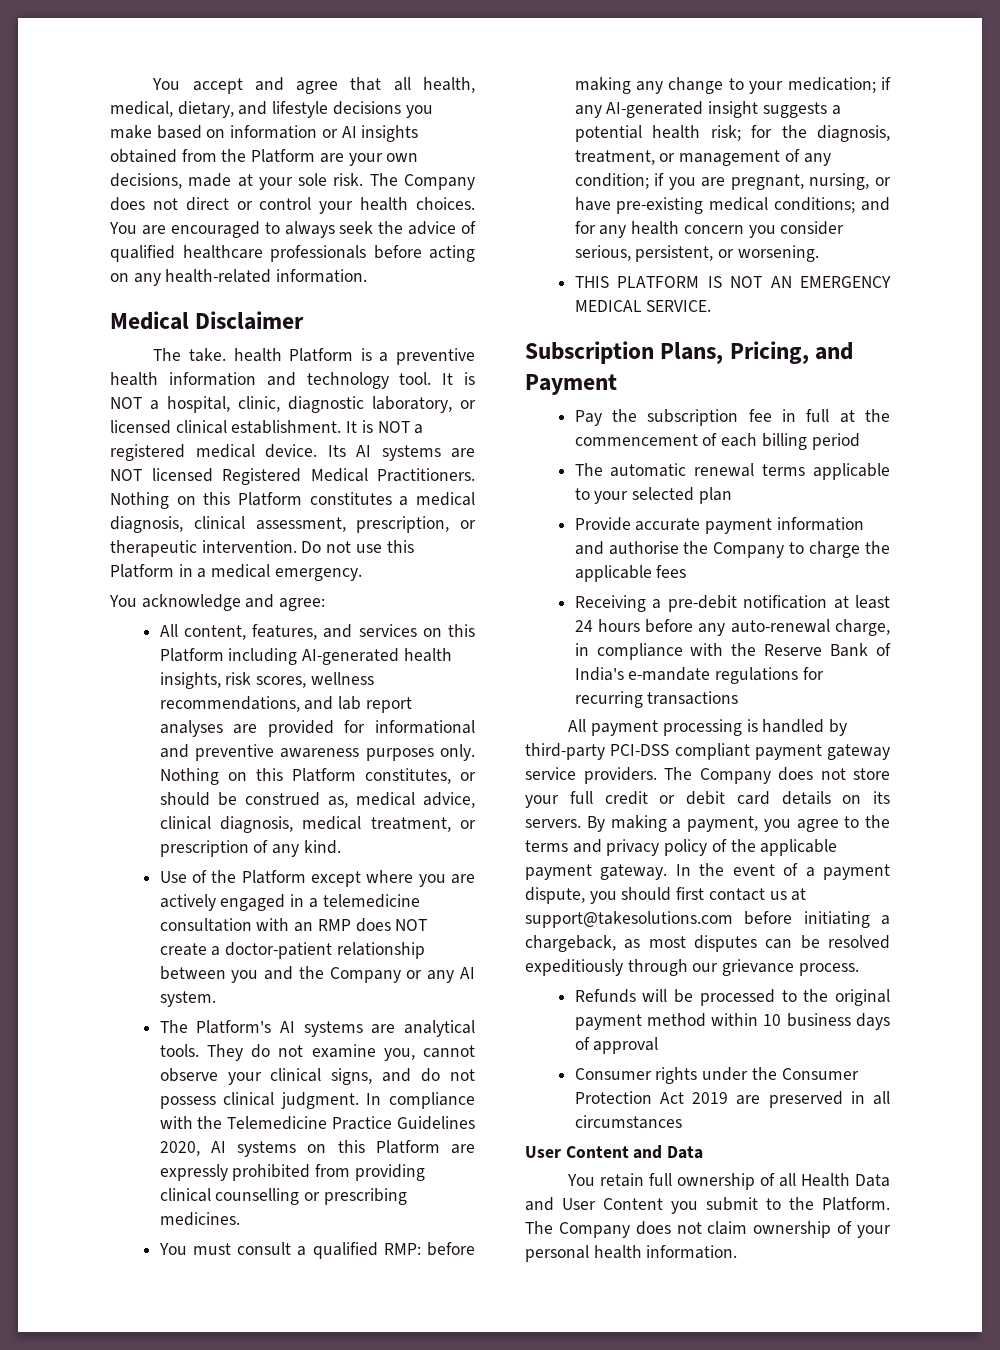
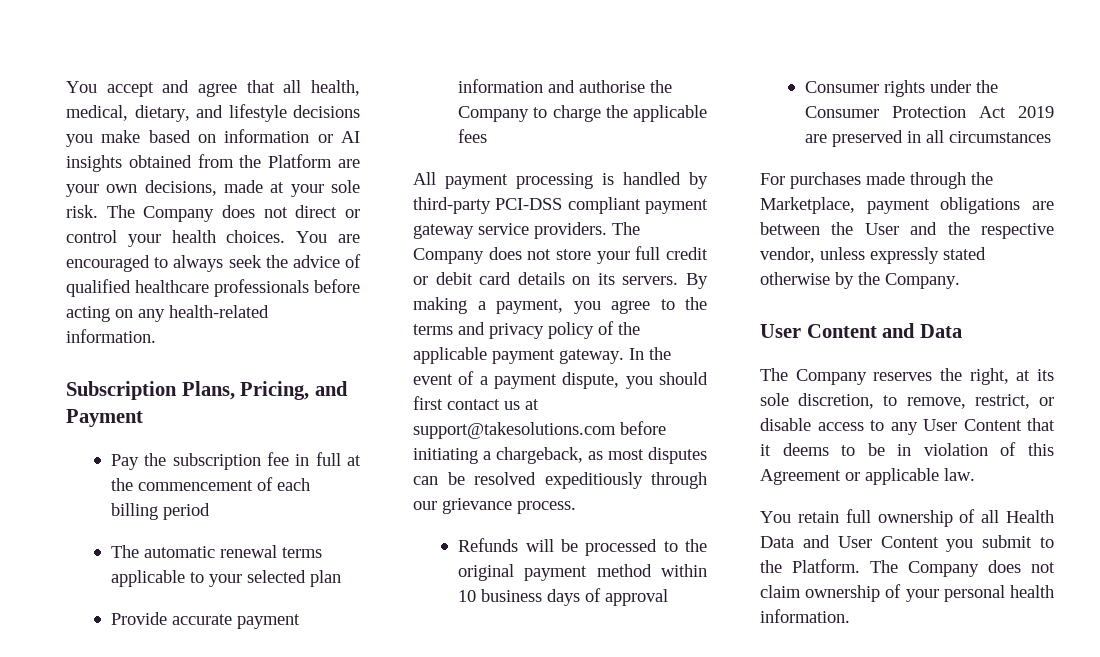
[110,311,305,330] [153,348,475,365] [110,372,475,389] [110,396,477,413] [110,420,424,434] [110,444,475,461] [110,468,475,485] [110,492,475,509] [110,516,476,533] [110,540,414,557] [110,564,362,581] [109,594,326,611] [159,624,476,640] [159,648,452,665] [159,672,374,689] [159,696,412,713] [159,720,476,737] [159,744,476,761] [159,768,477,785] [159,792,476,808] [159,816,477,833] [159,840,341,857] [159,870,476,887] [159,894,420,911] [159,918,428,932] [159,942,425,959] [159,966,476,983] [159,991,216,1007] [159,1020,476,1037] [159,1044,476,1061] [159,1068,475,1085] [159,1092,476,1109] [159,1116,475,1130] [159,1140,476,1157] [159,1164,425,1181] [159,1188,407,1205] [159,1212,240,1226] [158,1242,476,1259] [574,77,891,94] [574,101,841,118] [574,125,890,142] [574,149,831,166] [574,173,891,190] [574,197,890,214] [574,221,845,238] [574,245,819,262] [574,276,891,288] [574,300,712,312] // Medical Disclaimer // The take. health Platform is a preventive health information and technology tool. It is NOT a hospital, clinic, diagnostic laboratory, or licensed clinical establishment. It is NOT a registered medical device. Its AI systems are NOT licensed Registered Medical Practitioners. Nothing on this Platform constitutes a medical diagnosis, clinical assessment, prescription, or therapeutic intervention. Do not use this Platform in a medical emergency. // You acknowledge and agree: // All content, features, and services on this Platform including AI-generated health insights, risk scores, wellness recommendations, and lab report analyses are provided for informational and preventive awareness purposes only. Nothing on this Platform constitutes, or should be construed as, medical advice, clinical diagnosis, medical treatment, or prescription of any kind. // Use of the Platform except where you are actively engaged in a telemedicine consultation with an RMP does NOT create a doctor-patient relationship between you and the Company or any AI system. // The Platform's AI systems are analytical tools. They do not examine you, cannot observe your clinical signs, and do not possess clinical judgment. In compliance with the Telemedicine Practice Guidelines 2020, AI systems on this Platform are expressly prohibited from providing clinical counselling or prescribing medicines. // You must consult a qualified RMP: before making any change to your medication; if any AI-generated insight suggests a potential health risk; for the diagnosis, treatment, or management of any condition; if you are pregnant, nursing, or have pre-existing medical conditions; and for any health concern you consider serious, persistent, or worsening. // THIS PLATFORM IS NOT AN EMERGENCY MEDICAL SERVICE. -> (156, 336) none
[574,595,890,612] [574,619,890,636] [574,643,891,660] [574,667,824,684] [574,691,739,708] // Receiving a pre-debit notification at least 24 hours before any auto-renewal charge, in compliance with the Reserve Bank of India's e-mandate regulations for recurring transactions -> (488, 136) none
[525,1145,704,1159] User Content and Data -> [760,172,993,189] [760,197,1054,214] [760,222,1054,239] [760,247,986,264] [760,272,960,289] [760,323,962,338] [760,368,1054,385] [760,393,1054,409] [760,418,1055,435] [760,442,1054,456] [760,468,975,485] For purchases made through the Marketplace, payment obligations are between the User and the respective vendor, unless expressly stated otherwise by the Company. // User Content and Data // The Company reserves the right, at its sole discretion, to remove, restrict, or disable access to any User Content that it deems to be in violation of this Agreement or applicable law.

